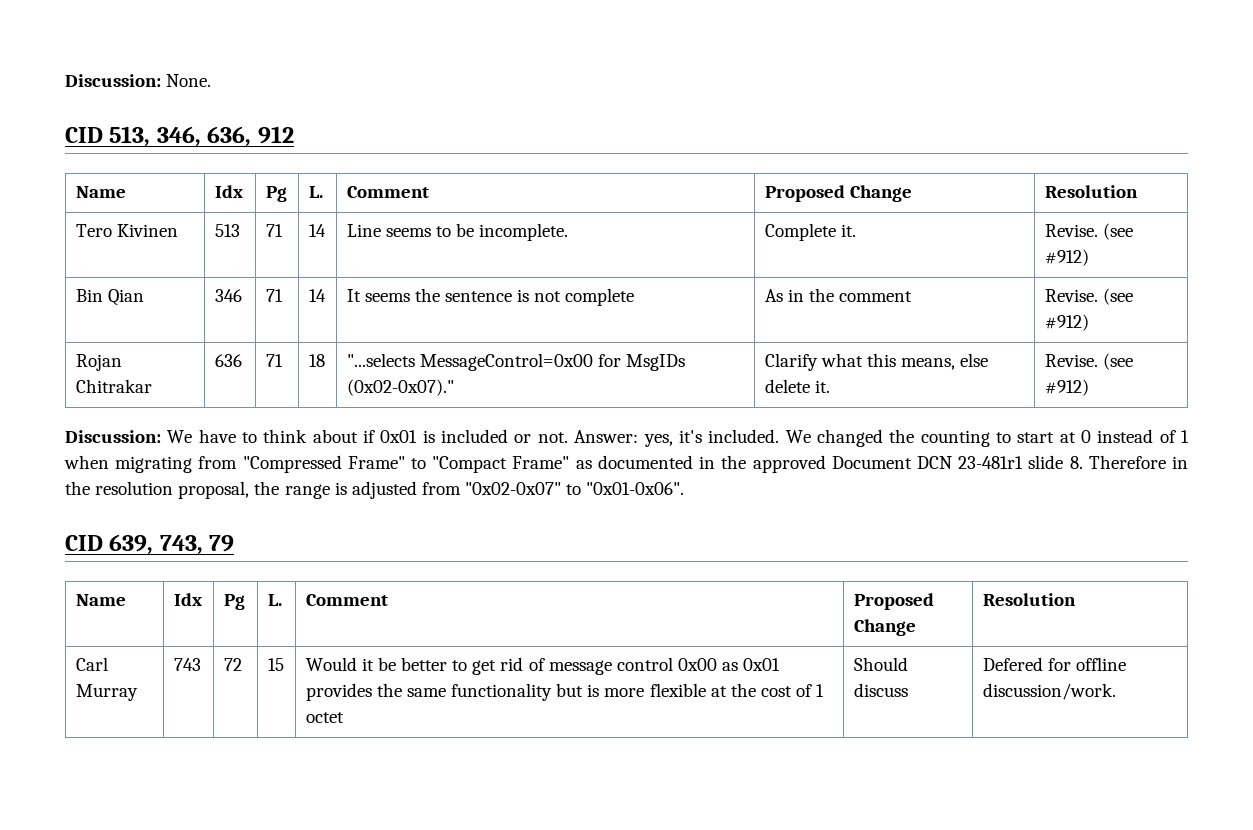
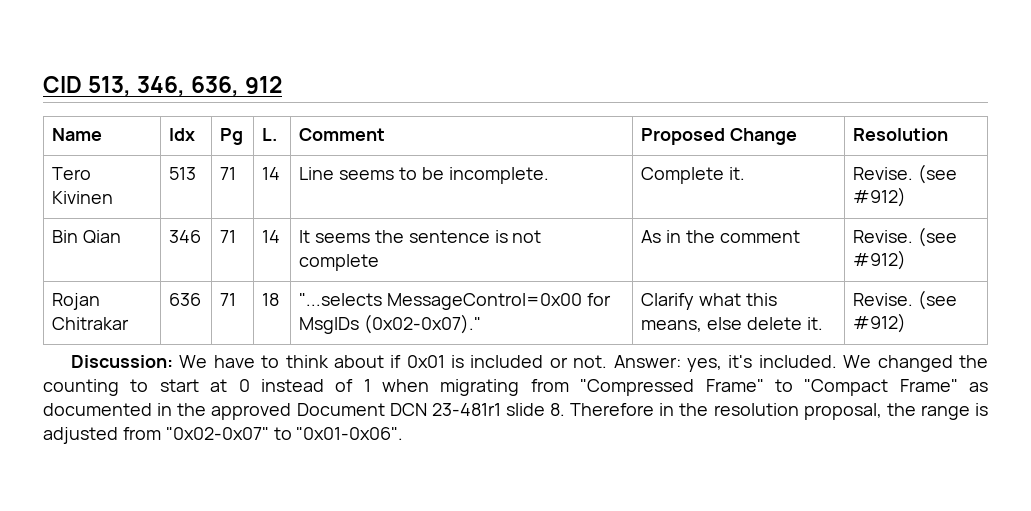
[65,74,212,87] Discussion: None. // -> (43, 84) none
[65,534,235,555] [75,594,126,606] [173,593,202,606] [223,594,245,610] [267,594,282,606] [305,594,388,606] [853,593,934,610] [853,619,916,636] [982,593,1076,606] [75,657,108,671] [75,684,138,701] [173,658,201,671] [223,658,242,671] [267,658,284,671] [305,657,781,675] [305,683,825,701] [305,712,344,723] [853,657,908,671] [853,683,908,697] [982,657,1126,671] [982,683,1116,700] // CID 639, 743, 79 // Name | Idx | Pg | L. | Comment | Proposed Change | Resolution // Carl Murray | 743 | 72 | 15 | Would it be better to get rid of message control 0x00 as 0x01 provides the same functionality but is more flexible at the cost of 1 octet | Should discuss | Defered for offline discussion/work. -> (404, 433) none

